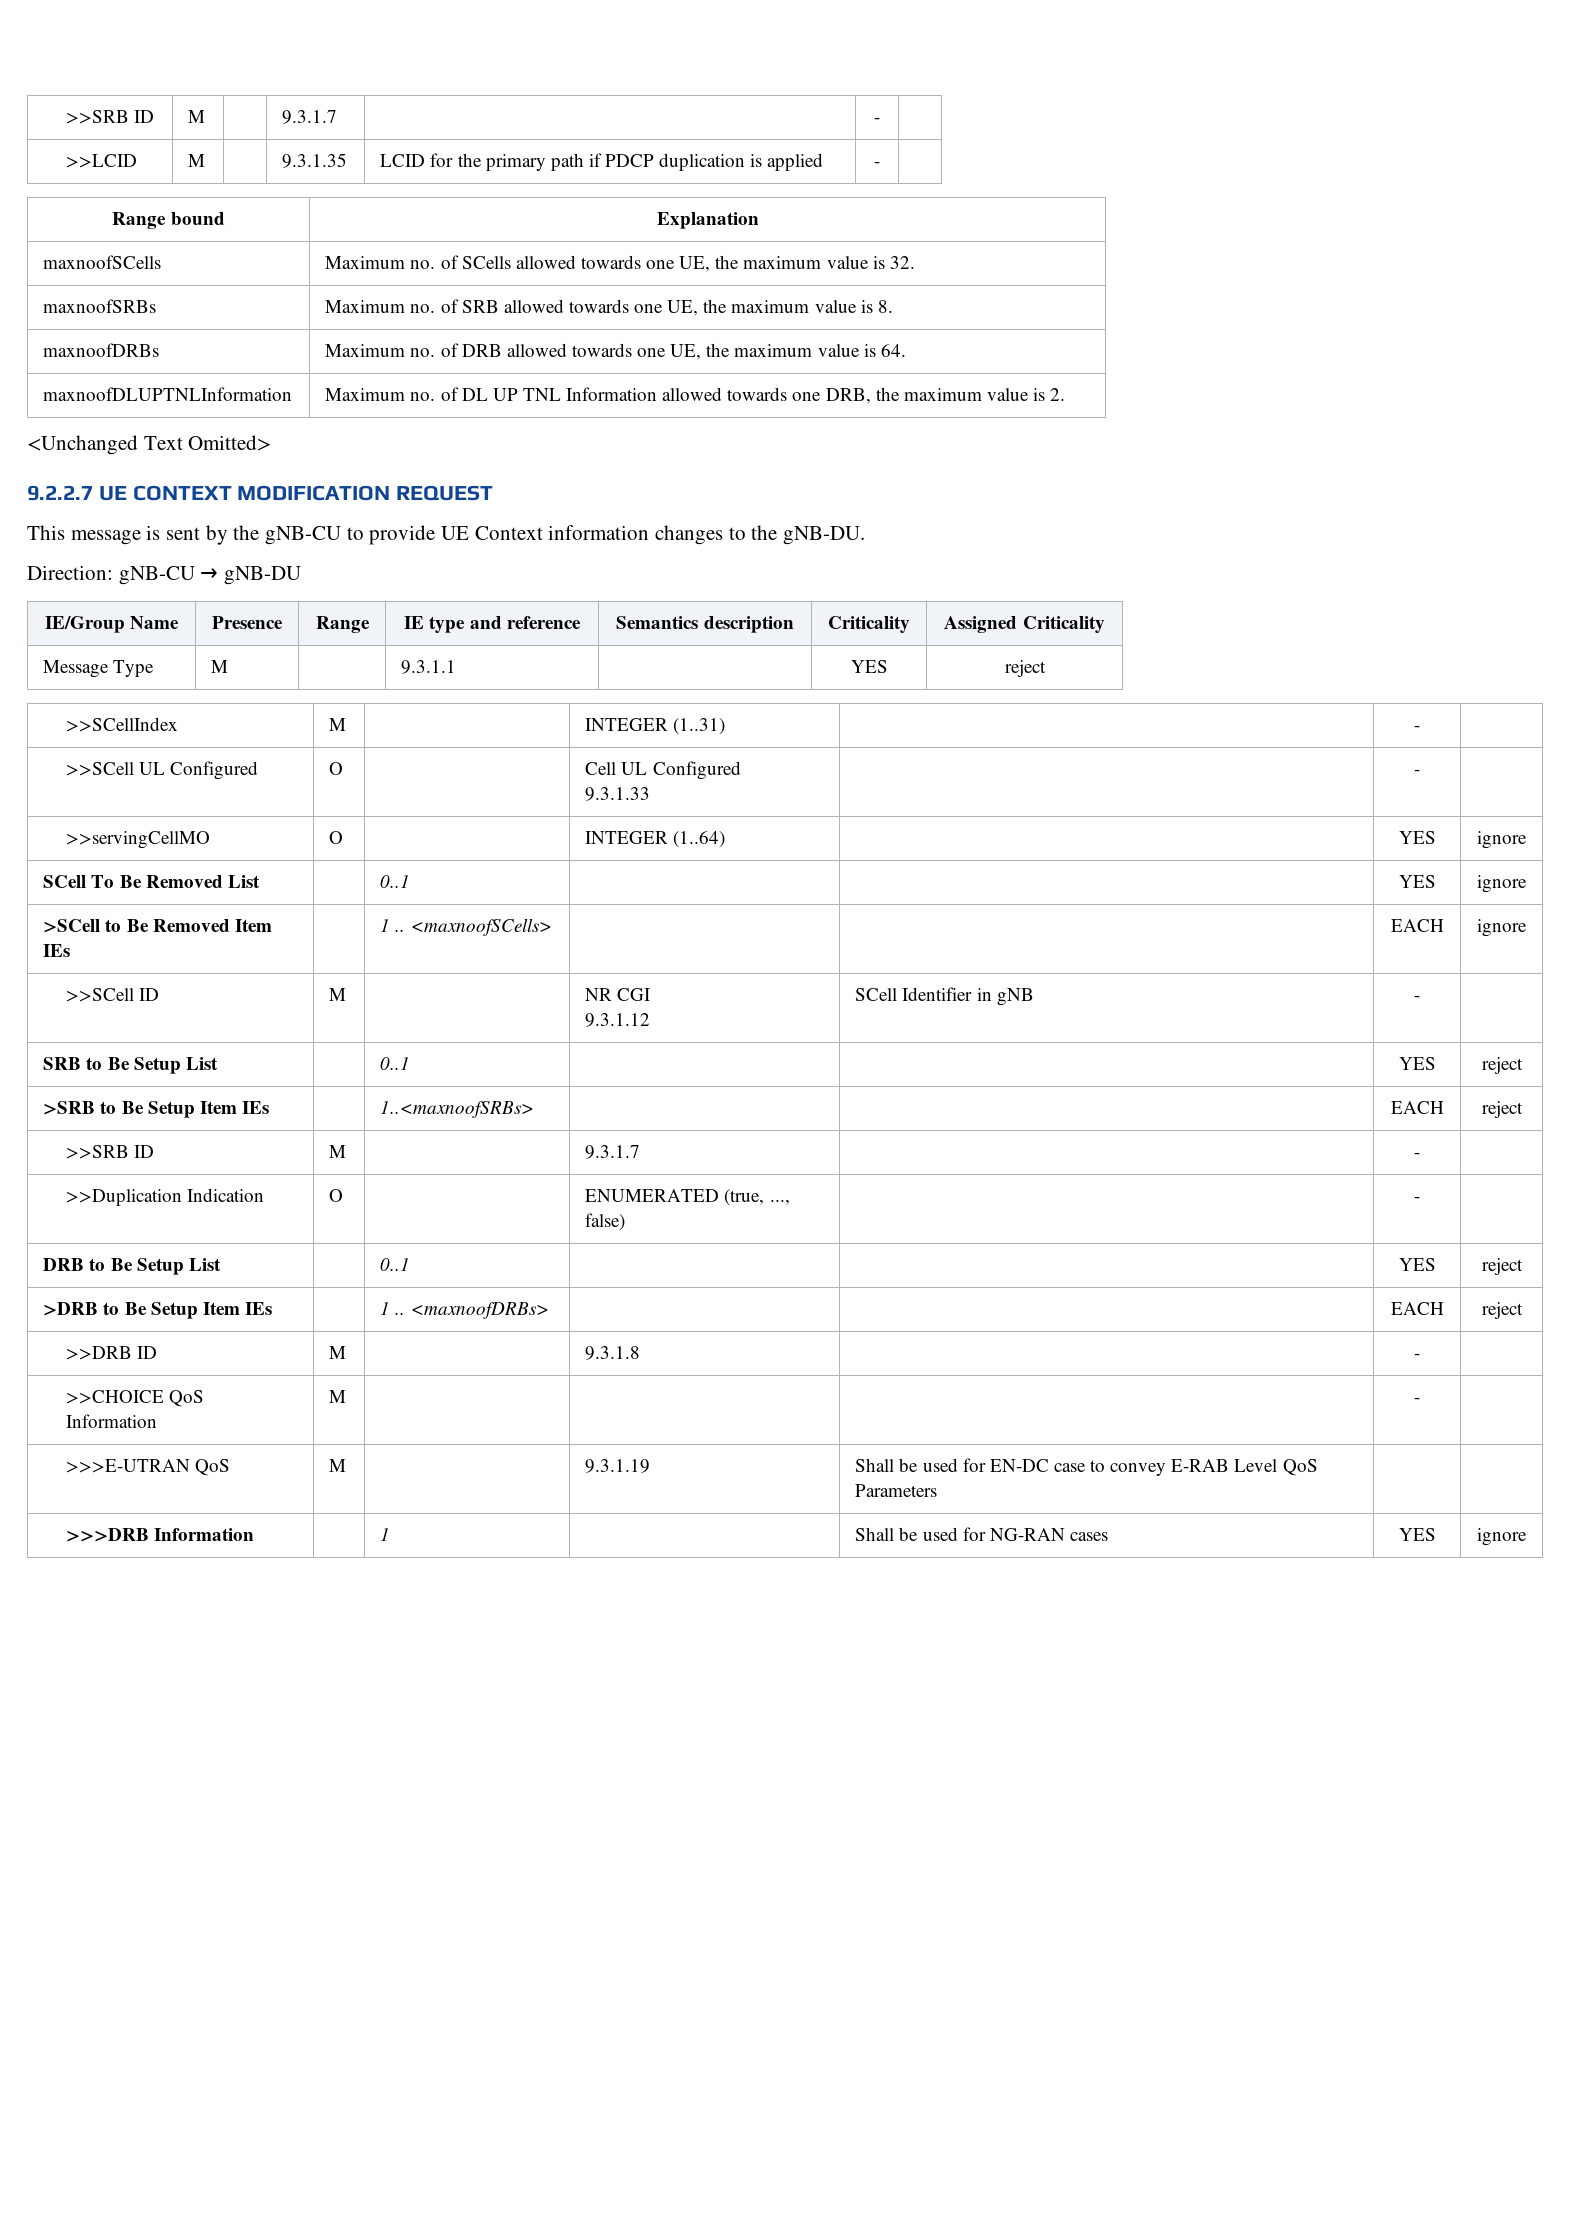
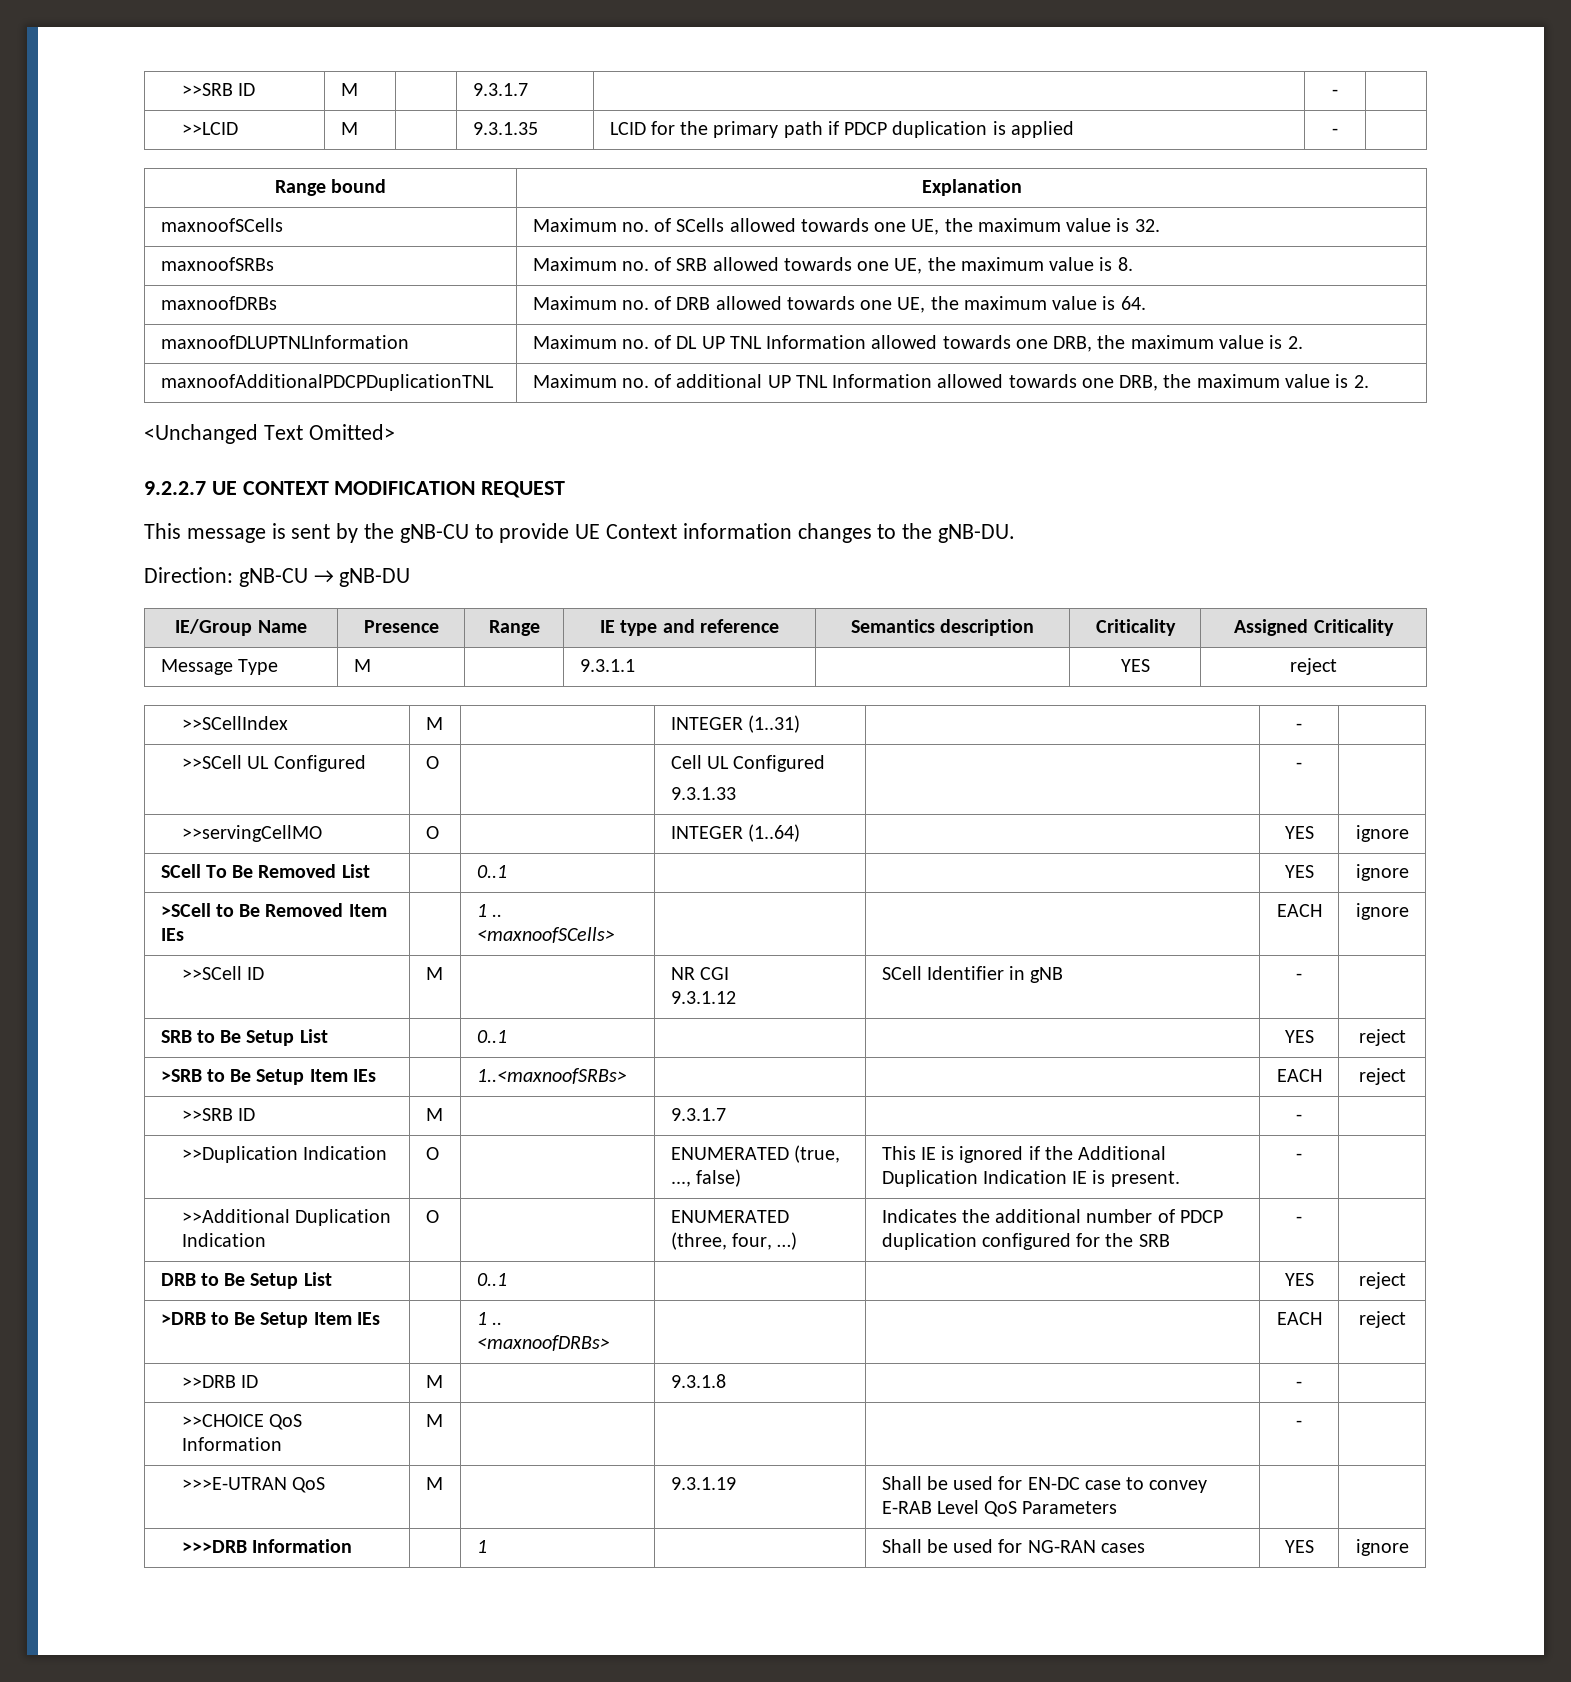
(1066, 394) none -> [160,374,494,391] [532,374,1369,391] // maxnoofAdditionalPDCPDuplicationTNL | Maximum no. of additional UP TNL Information allowed towards one DRB, the maximum value is 2.
(626, 1222) none -> [881,1146,1167,1163] [881,1170,1180,1187] [1296,1153,1302,1160] [182,1209,392,1226] [182,1233,267,1247] [425,1210,439,1223] [670,1210,789,1223] [670,1232,798,1250] [881,1209,1223,1223] [881,1233,1170,1250] This IE is ignored if the Additional Duplication Indication IE is present. | - | // >>Additional Duplication Indication | O | | ENUMERATED (three, four, …) | Indicates the additional number of PDCP duplication configured for the SRB

